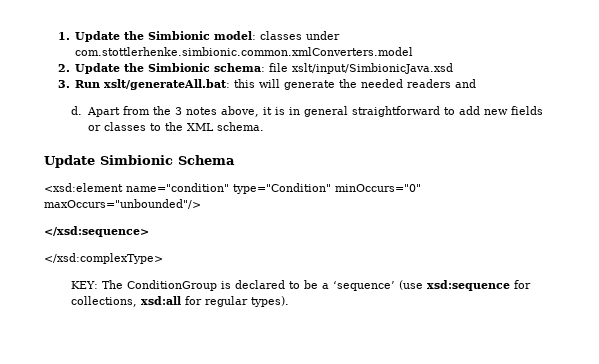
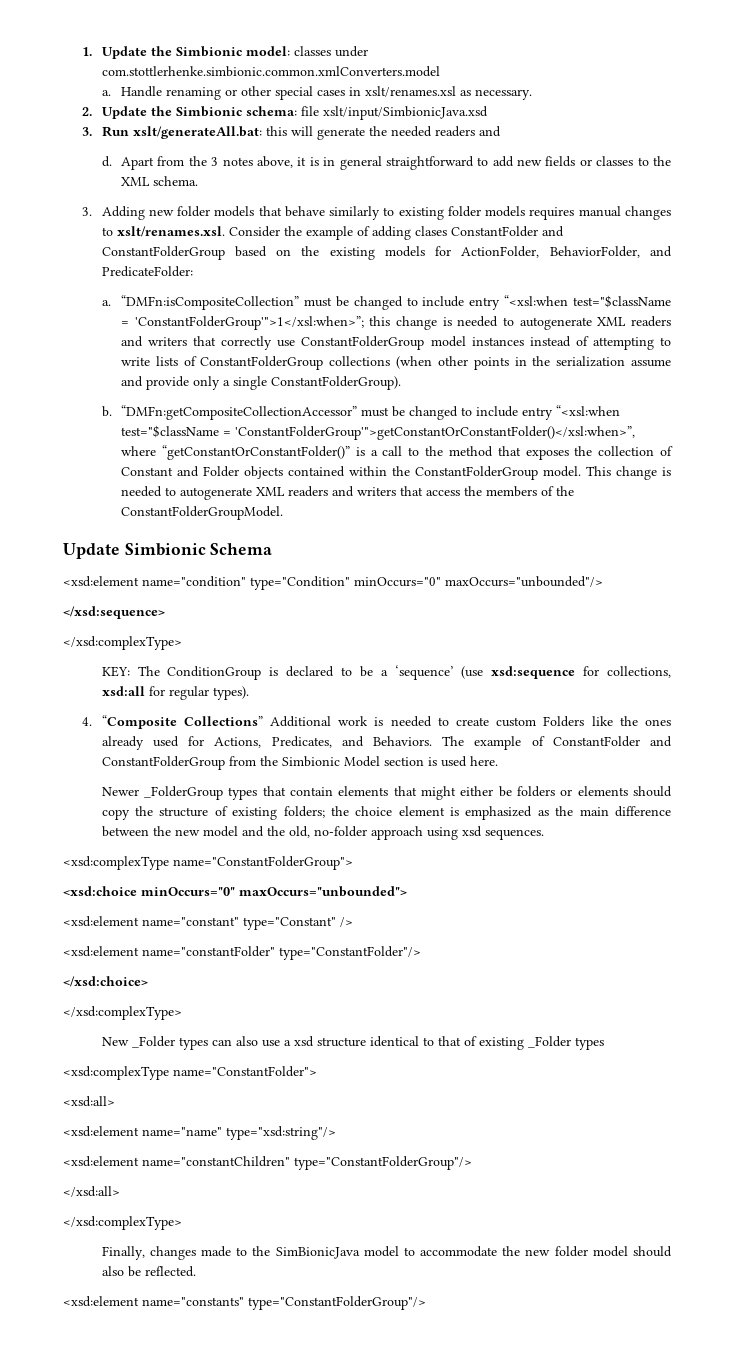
(414, 51) none -> [101,86,533,100] // a. Handle renaming or other special cases in xslt/renames.xsl as necessary.
(264, 126) none -> [82,206,672,220] [101,226,564,240] [101,246,672,260] [101,266,193,277] [101,295,672,310] [121,316,672,330] [121,336,672,350] [121,356,671,370] [121,376,402,390] [101,405,621,420] [121,425,636,440] [121,445,673,460] [121,466,671,480] [121,486,575,500] [121,506,284,520] // 3. Adding new folder models that behave similarly to existing folder models requires manual changes to xslt/renames.xsl. Consider the example of adding clases ConstantFolder and ConstantFolderGroup based on the existing models for ActionFolder, BehaviorFolder, and PredicateFolder: // a. “DMFn:isCompositeCollection” must be changed to include entry “<xsl:when test="$className = 'ConstantFolderGroup'">1</xsl:when>”; this change is needed to autogenerate XML readers and writers that correctly use ConstantFolderGroup model instances instead of attempting to write lists of ConstantFolderGroup collections (when other points in the serialization assume and provide only a single ConstantFolderGroup). // b. “DMFn:getCompositeCollectionAccessor” must be changed to include entry “<xsl:when test="$className = 'ConstantFolderGroup'">getConstantOrConstantFolder()</xsl:when>”, where “getConstantOrConstantFolder()” is a call to the method that exposes the collection of Constant and Folder objects contained within the ConstantFolderGroup model. This change is needed to autogenerate XML readers and writers that access the members of the ConstantFolderGroupModel.
(290, 301) none -> [82,715,672,729] [101,736,672,750] [101,756,498,770] [101,786,673,800] [101,806,671,820] [101,826,544,840] [63,856,353,870] [63,886,407,897] [63,916,353,930] [63,946,421,960] [63,976,148,987] [63,1006,182,1020] [101,1036,604,1050] [63,1066,317,1080] [63,1096,115,1107] [63,1126,336,1140] [63,1156,472,1170] [63,1186,120,1197] [63,1216,182,1230] [101,1246,672,1260] [101,1266,196,1277] [63,1296,426,1310] // 4. “Composite Collections” Additional work is needed to create custom Folders like the ones already used for Actions, Predicates, and Behaviors. The example of ConstantFolder and ConstantFolderGroup from the Simbionic Model section is used here. // Newer _FolderGroup types that contain elements that might either be folders or elements should copy the structure of existing folders; the choice element is emphasized as the main difference between the new model and the old, no-folder approach using xsd sequences. // <xsd:complexType name="ConstantFolderGroup"> // <xsd:choice minOccurs="0" maxOccurs="unbounded"> // <xsd:element name="constant" type="Constant" /> // <xsd:element name="constantFolder" type="ConstantFolder"/> // </xsd:choice> // </xsd:complexType> // New _Folder types can also use a xsd structure identical to that of existing _Folder types // <xsd:complexType name="ConstantFolder"> // <xsd:all> // <xsd:element name="name" type="xsd:string"/> // <xsd:element name="constantChildren" type="ConstantFolderGroup"/> // </xsd:all> // </xsd:complexType> // Finally, changes made to the SimBionicJava model to accommodate the new folder model should also be reflected. // <xsd:element name="constants" type="ConstantFolderGroup"/>

